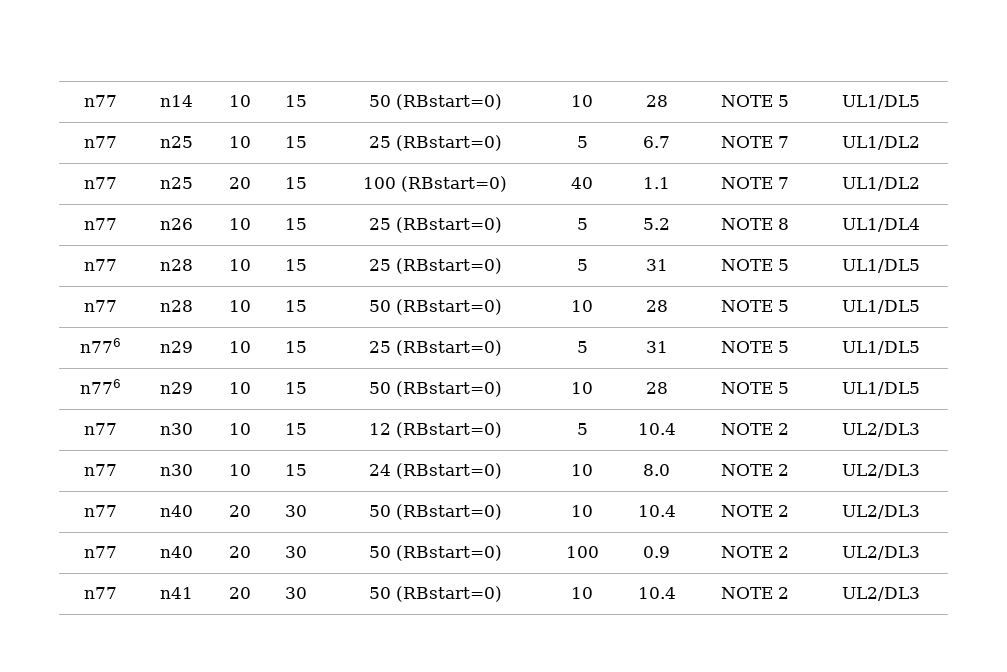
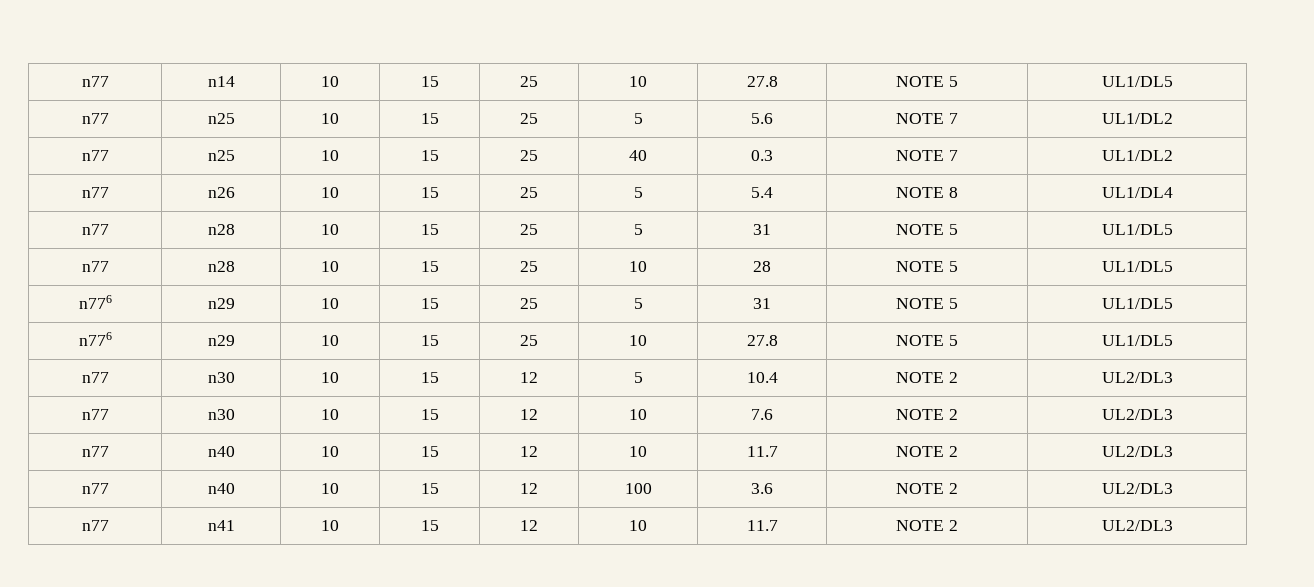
[368,94,502,110] [571,95,593,107] [645,95,668,107] 50 (RBstart=0) | 10 | 28 -> [520,76,538,87] [629,76,647,87] [746,76,778,87] 25 | 10 | 27.8
[395,135,502,151] [576,136,588,148] [643,136,670,148] (RBstart=0) | 5 | 6.7 -> [633,113,643,124] [751,113,773,124] | 5 | 5.6
[228,177,251,189] [284,177,307,189] [363,176,507,192] 20 | 15 | 100 (RBstart=0) -> [321,150,339,161] [420,150,439,161] [520,150,538,161] 10 | 15 | 25
[643,177,670,189] 1.1 -> [751,150,773,161] 0.3
[395,217,502,233] [576,218,588,230] [643,218,670,230] (RBstart=0) | 5 | 5.2 -> [633,187,643,198] [751,187,773,198] | 5 | 5.4
[395,258,502,274] (RBstart=0) -> (538, 229) none
[368,299,502,315] 50 (RBstart=0) -> [520,261,538,272] 25
[395,340,502,356] (RBstart=0) -> (538, 303) none
[368,381,502,397] [571,382,593,394] [645,382,668,394] 50 (RBstart=0) | 10 | 28 -> [520,335,538,346] [629,335,647,346] [746,335,778,346] 25 | 10 | 27.8
[395,422,502,438] (RBstart=0) -> (538, 377) none
[368,463,502,479] [571,464,593,476] [643,464,670,476] [721,464,789,476] [842,464,920,478] [83,505,117,517] [159,505,193,517] [228,505,251,517] [284,505,307,517] [368,504,502,520] [571,505,593,517] [637,505,676,517] [721,505,789,517] [842,505,920,519] [83,546,117,558] [159,546,193,558] [228,546,251,558] [284,546,307,558] [368,545,502,561] 24 (RBstart=0) | 10 | 8.0 | NOTE 2 | UL2/DL3 // n77 | n40 | 20 | 30 | 50 (RBstart=0) | 10 | 10.4 | NOTE 2 | UL2/DL3 // n77 | n40 | 20 | 30 | 50 (RBstart=0) -> [520,409,538,420] [629,409,647,420] [751,409,773,420] [896,409,958,420] [1101,409,1173,420] [81,446,109,457] [207,446,235,457] [321,446,339,457] [420,446,439,457] [520,446,538,457] [629,446,647,457] [746,446,778,457] [896,446,958,457] [1101,446,1173,457] [81,483,109,494] [207,483,235,494] [321,483,339,494] [420,483,439,494] [520,483,538,494] 12 | 10 | 7.6 | NOTE 2 | UL2/DL3 // n77 | n40 | 10 | 15 | 12 | 10 | 11.7 | NOTE 2 | UL2/DL3 // n77 | n40 | 10 | 15 | 12
[643,546,670,558] 0.9 -> [751,483,773,494] 3.6
[228,587,251,599] [284,587,307,599] [368,586,502,602] [571,587,593,599] [637,587,676,599] 20 | 30 | 50 (RBstart=0) | 10 | 10.4 -> [321,520,339,531] [420,520,439,531] [520,520,538,531] [629,520,647,531] [746,520,778,531] 10 | 15 | 12 | 10 | 11.7

